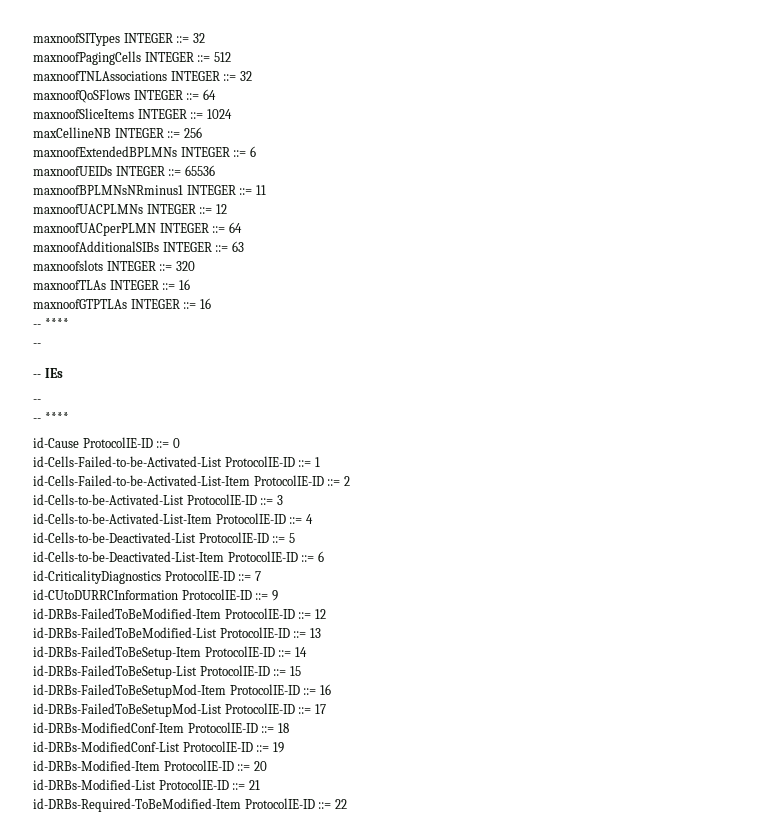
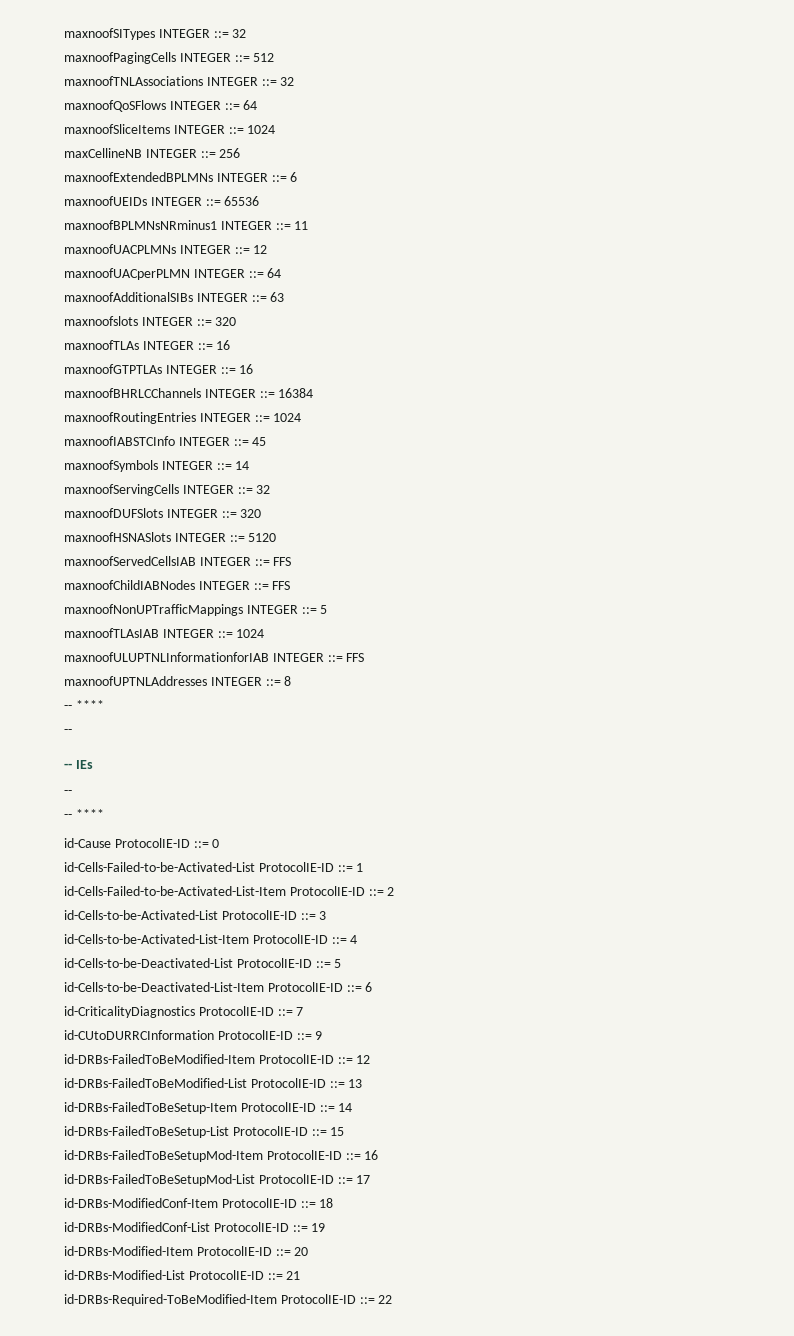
(211, 303) none -> [64,388,314,398] [64,412,302,424] [64,436,267,446] [64,460,250,472] [64,484,271,496] [64,508,262,518] [64,532,277,542] [64,556,292,566] [64,580,291,590] [64,604,328,616] [64,628,265,638] [64,652,365,662] [64,676,292,686] // maxnoofBHRLCChannels INTEGER ::= 16384 // maxnoofRoutingEntries INTEGER ::= 1024 // maxnoofIABSTCInfo INTEGER ::= 45 // maxnoofSymbols INTEGER ::= 14 // maxnoofServingCells INTEGER ::= 32 // maxnoofDUFSlots INTEGER ::= 320 // maxnoofHSNASlots INTEGER ::= 5120 // maxnoofServedCellsIAB INTEGER ::= FFS // maxnoofChildIABNodes INTEGER ::= FFS // maxnoofNonUPTrafficMappings INTEGER ::= 5 // maxnoofTLAsIAB INTEGER ::= 1024 // maxnoofULUPTNLInformationforIAB INTEGER ::= FFS // maxnoofUPTNLAddresses INTEGER ::= 8

